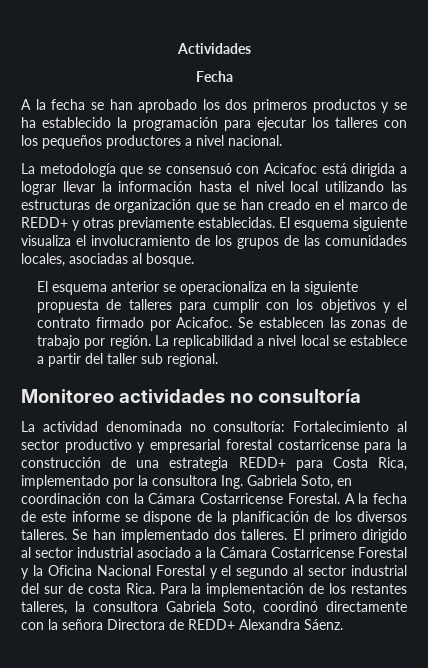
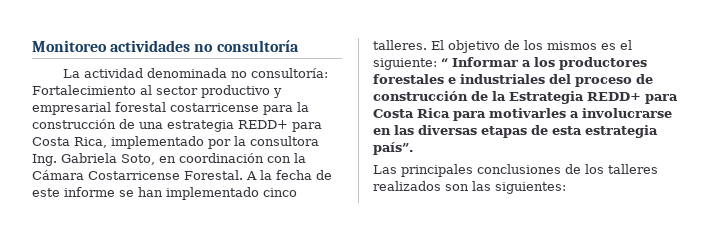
[176,43,251,54] [195,71,233,82] [21,99,407,113] [21,117,407,131] [21,135,282,149] [21,163,408,177] [21,181,407,195] [21,199,407,213] [21,217,407,231] [21,235,407,249] [21,253,194,267] [37,281,359,295] [37,299,407,313] [37,317,408,331] [37,335,407,349] [37,353,219,367] Actividades // Fecha // A la fecha se han aprobado los dos primeros productos y se ha establecido la programación para ejecutar los talleres con los pequeños productores a nivel nacional. // La metodología que se consensuó con Acicafoc está dirigida a lograr llevar la información hasta el nivel local utilizando las estructuras de organización que se han creado en el marco de REDD+ y otras previamente establecidas. El esquema siguiente visualiza el involucramiento de los grupos de las comunidades locales, asociadas al bosque. // El esquema anterior se operacionaliza en la siguiente propuesta de talleres para cumplir con los objetivos y el contrato firmado por Acicafoc. Se establecen las zonas de trabajo por región. La replicabilidad a nivel local se establece a partir del taller sub regional. // -> (32, 46) none
[143,511,408,525] [21,529,407,543] [21,547,407,558] [21,565,407,579] [21,583,407,597] [21,601,408,615] [21,619,343,630] dispone de la planificación de los diversos talleres. Se han implementado dos talleres. El primero dirigido al sector industrial asociado a la Cámara Costarricense Forestal y la Oficina Nacional Forestal y el segundo al sector industrial del sur de costa Rica. Para la implementación de los restantes talleres, la consultora Gabriela Soto, coordinó directamente con la señora Directora de REDD+ Alexandra Sáenz. -> [138,187,297,200] [373,40,632,53] [373,57,647,70] [373,74,653,87] [373,91,678,104] [373,108,672,121] [373,125,658,138] [373,142,414,155] [373,164,658,177] [373,181,566,194] han implementado cinco talleres. El objetivo de los mismos es el siguiente: “ Informar a los productores forestales e industriales del proceso de construcción de la Estrategia REDD+ para Costa Rica para motivarles a involucrarse en las diversas etapas de esta estrategia país”. // Las principales conclusiones de los talleres realizados son las siguientes:

